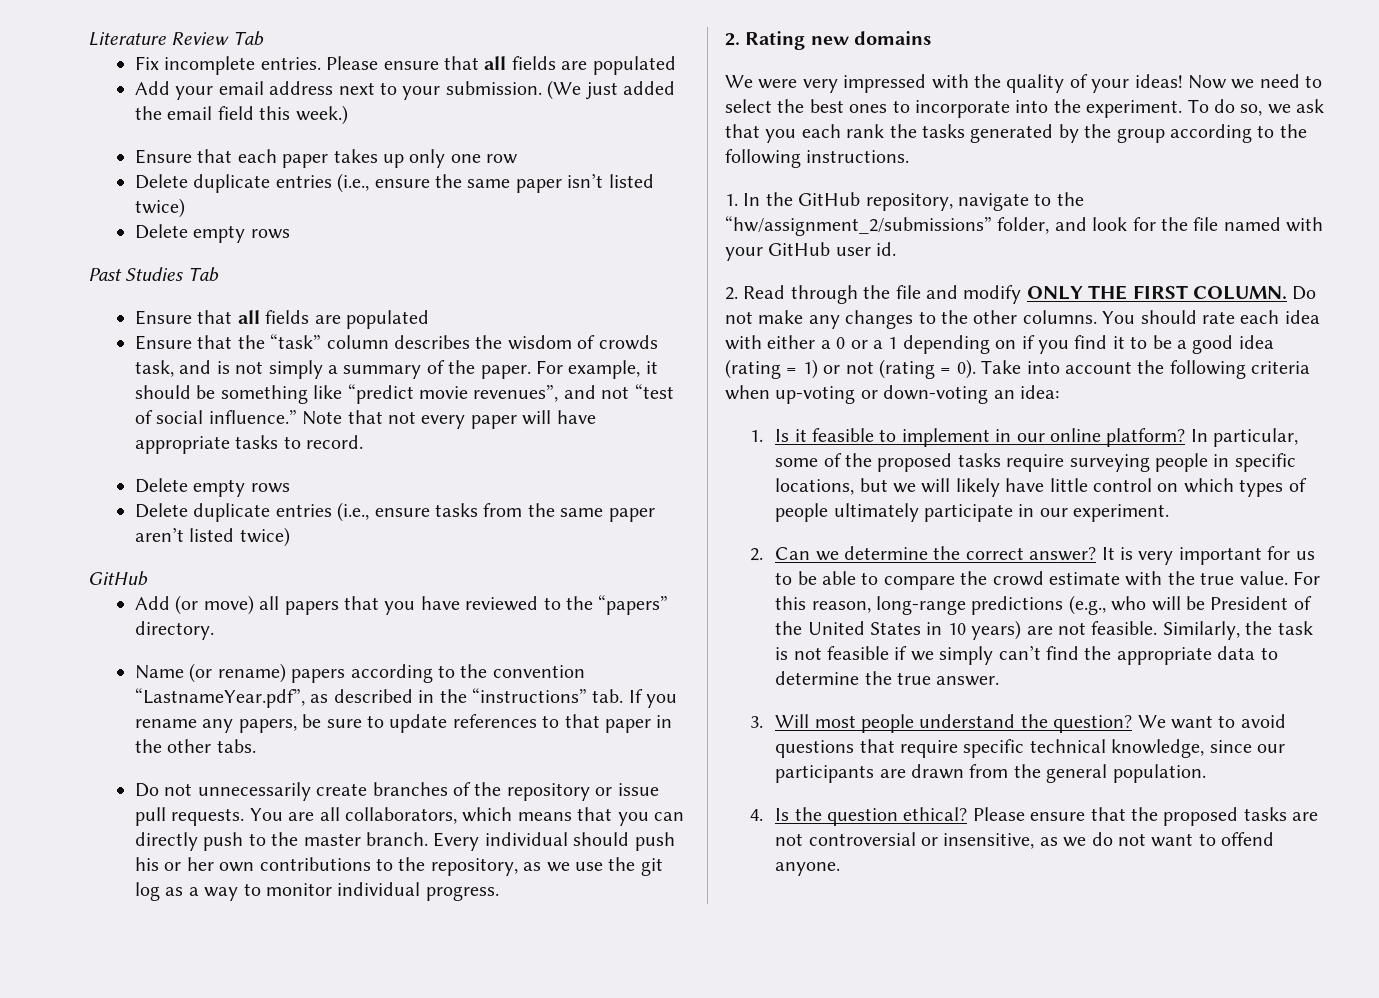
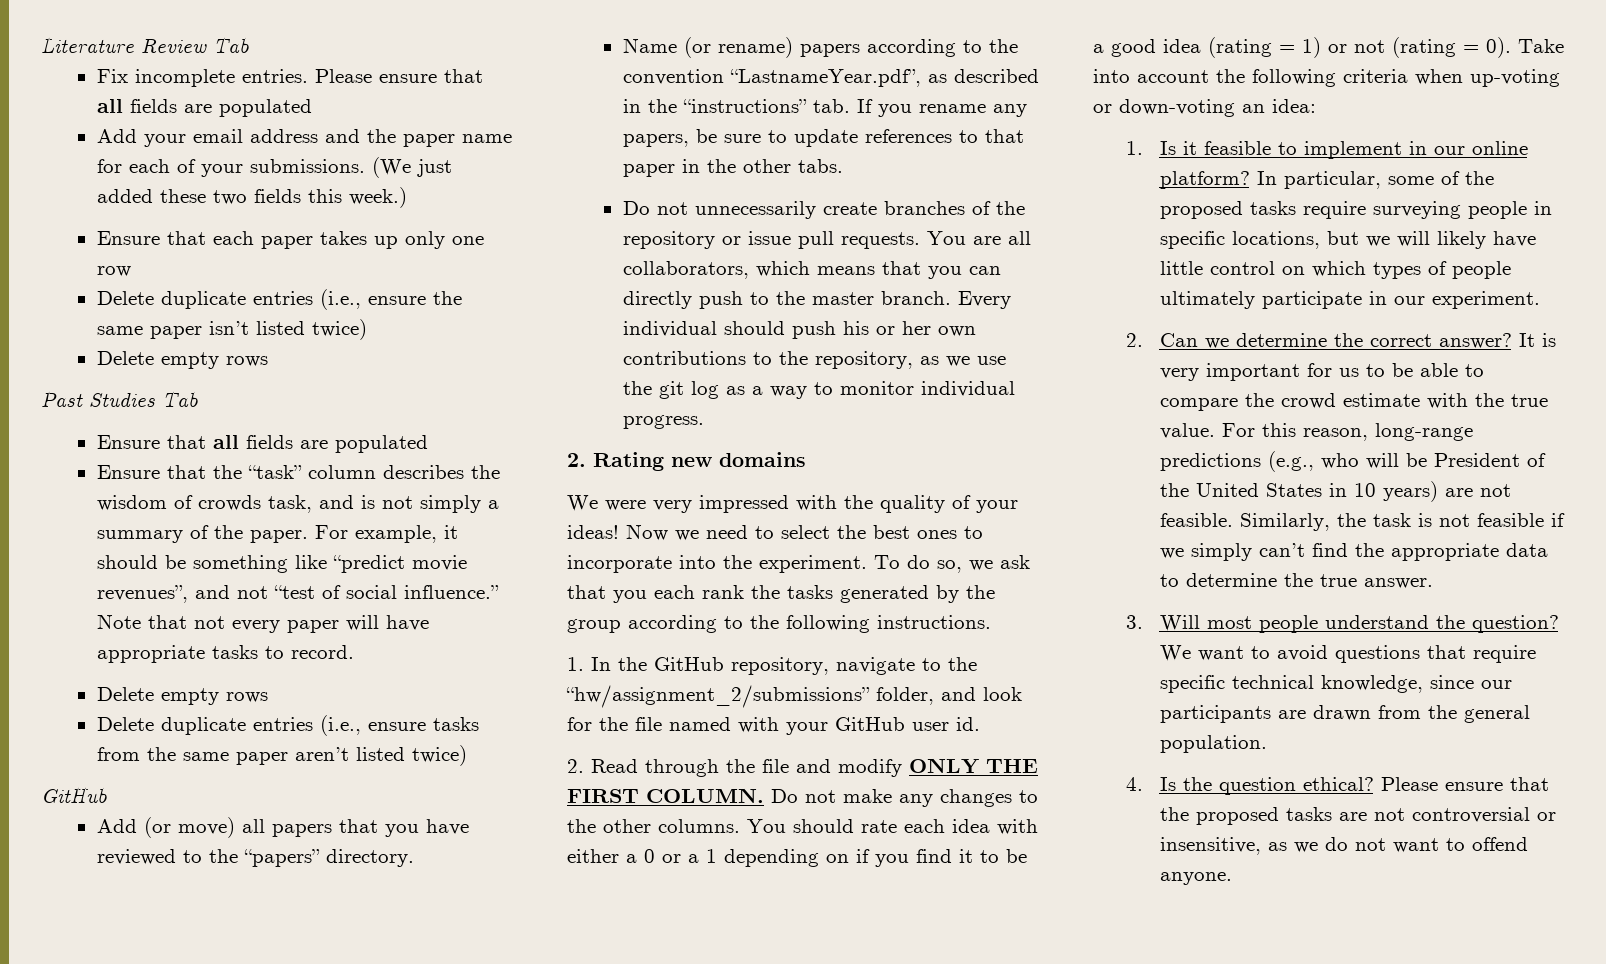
[338,80,676,100] [135,106,254,120] next to your submission. (We just added the email field -> [324,129,512,147] [96,157,452,178] [96,189,301,205] and the paper name for each of your submissions. (We just added these two fields

